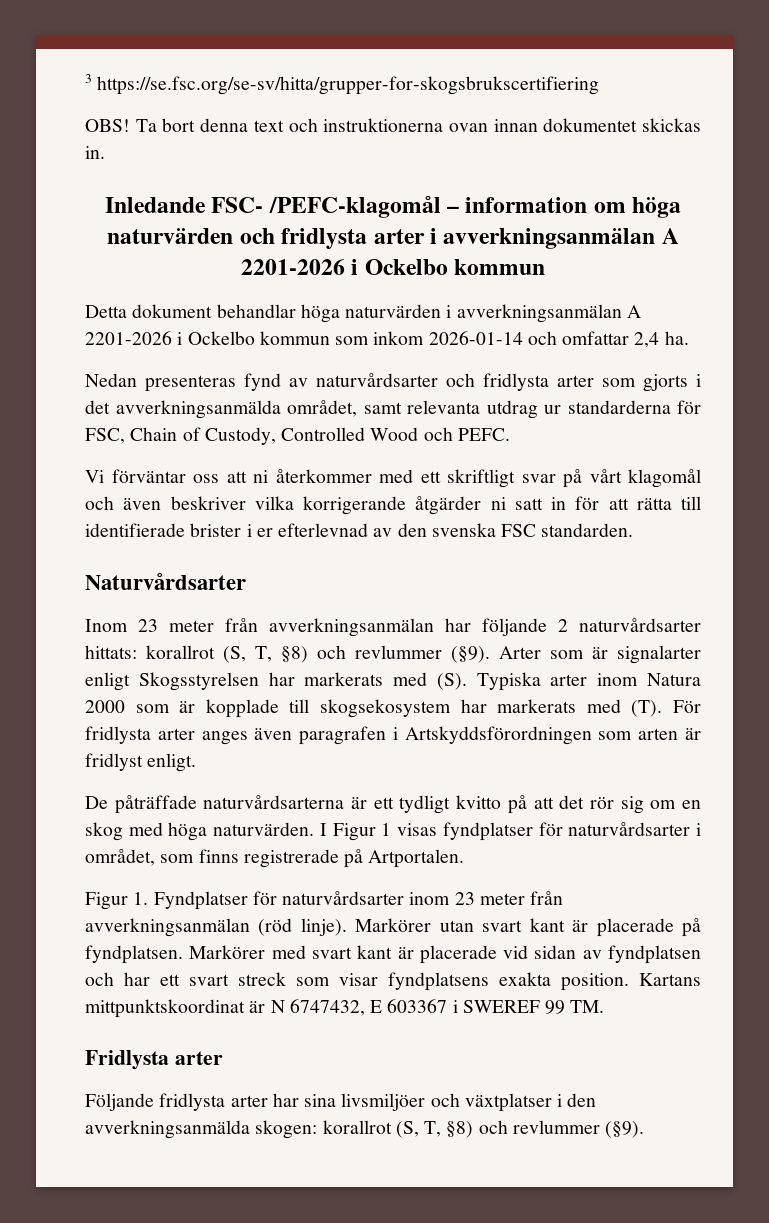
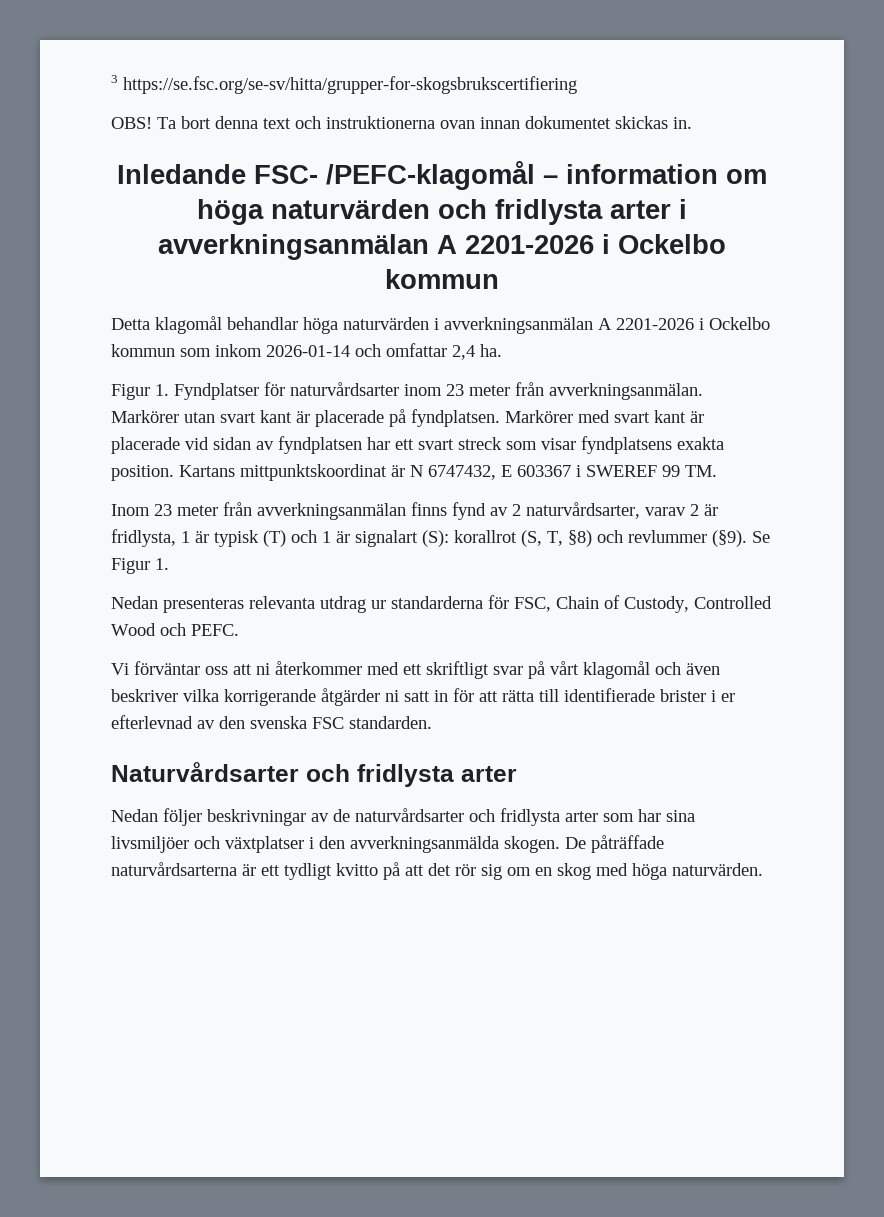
[132,304,213,318] dokument -> [155,316,222,334] klagomål
[85,373,701,392] [85,400,402,419] Nedan presenteras fynd av naturvårdsarter och fridlysta arter som gjorts i det avverkningsanmälda området, samt -> [111,382,703,400] [111,409,704,427] [111,436,724,454] [111,464,717,481] [111,502,718,520] [111,529,770,547] [111,558,169,574] [111,596,244,613] Figur 1. Fyndplatser för naturvårdsarter inom 23 meter från avverkningsanmälan. Markörer utan svart kant är placerade på fyndplatsen. Markörer med svart kant är placerade vid sidan av fyndplatsen har ett svart streck som visar fyndplatsens exakta position. Kartans mittpunktskoordinat är N 6747432, E 603367 i SWEREF 99 TM. // Inom 23 meter från avverkningsanmälan finns fynd av 2 naturvårdsarter, varav 2 är fridlysta, 1 är typisk (T) och 1 är signalart (S): korallrot (S, T, §8) och revlummer (§9). Se Figur 1. // Nedan presenteras
[85,618,701,637] [85,645,701,664] [85,672,701,691] [85,699,702,718] [85,726,702,745] [85,753,197,772] // Inom 23 meter från avverkningsanmälan har följande 2 naturvårdsarter hittats: korallrot (S, T, §8) och revlummer (§9). Arter som är signalarter enligt Skogsstyrelsen har markerats med (S). Typiska arter inom Natura 2000 som är kopplade till skogsekosystem har markerats med (T). För fridlysta arter anges även paragrafen i Artskyddsförordningen som arten är fridlyst enligt. // -> [306,764,517,787] [111,808,695,826] [111,836,560,853] och fridlysta arter // Nedan följer beskrivningar av de naturvårdsarter och fridlysta arter som har sina livsmiljöer och växtplatser i den avverkningsanmälda skogen.
[319,822,702,841] [85,849,465,868] [85,891,564,910] [85,918,702,937] [85,945,701,964] [85,972,701,991] [85,999,605,1018] [85,1050,223,1070] [85,1093,597,1112] [85,1120,645,1139] I Figur 1 visas fyndplatser för naturvårdsarter i området, som finns registrerade på Artportalen. // Figur 1. Fyndplatser för naturvårdsarter inom 23 meter från avverkningsanmälan (röd linje). Markörer utan svart kant är placerade på fyndplatsen. Markörer med svart kant är placerade vid sidan av fyndplatsen och har ett svart streck som visar fyndplatsens exakta position. Kartans mittpunktskoordinat är N 6747432, E 603367 i SWEREF 99 TM. // Fridlysta arter // Följande fridlysta arter har sina livsmiljöer och växtplatser i den avverkningsanmälda skogen: korallrot (S, T, §8) och revlummer (§9). -> (763, 869) none

